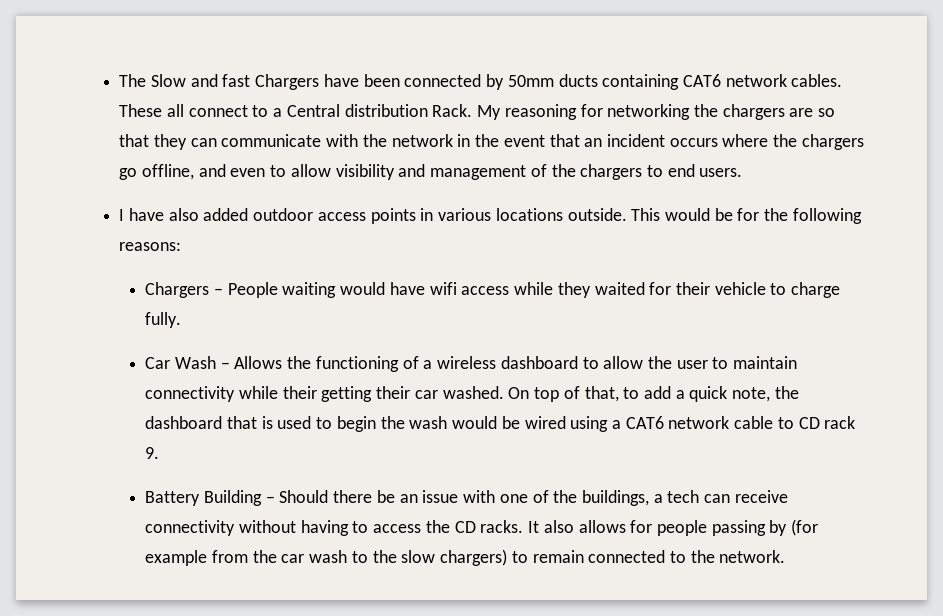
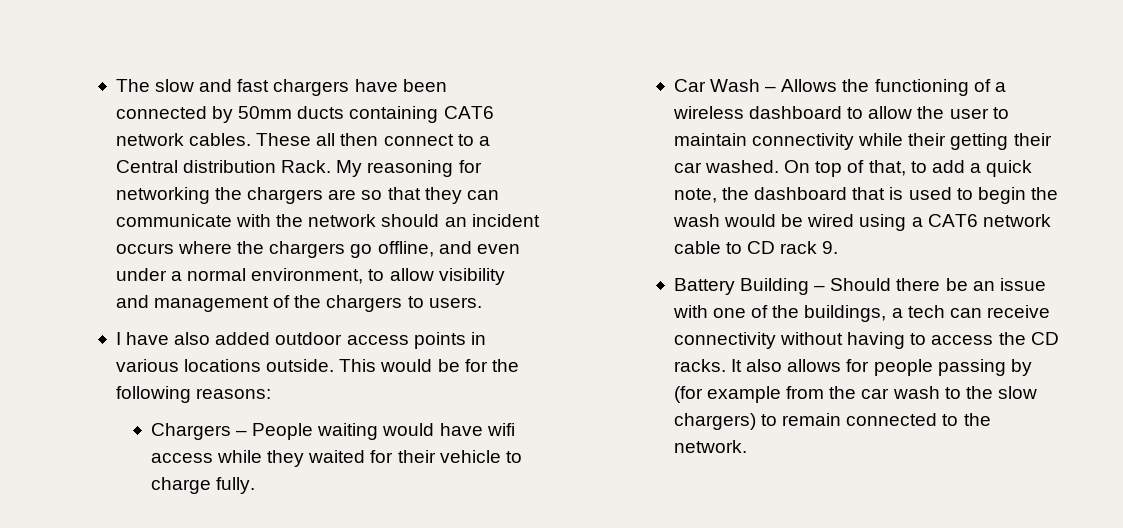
[150,74,186,87] Slow -> [155,79,195,92] slow
[255,74,320,90] Chargers -> [273,79,350,96] chargers
(184, 110) none -> [340,133,379,146] then
[457,134,580,147] in the event that -> [381,214,440,227] should
(266, 172) none -> [115,268,364,284] under a normal environment,
[667,164,695,177] end -> (424, 302) none

